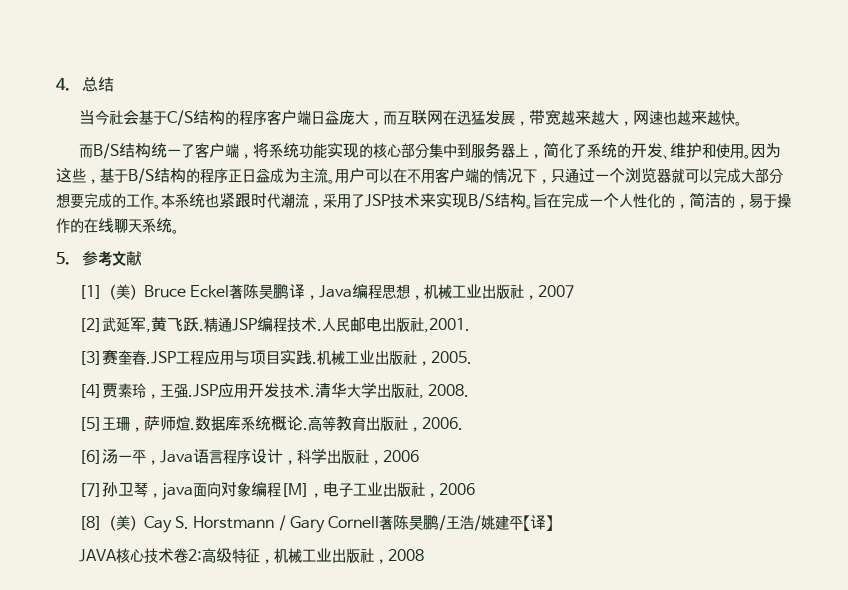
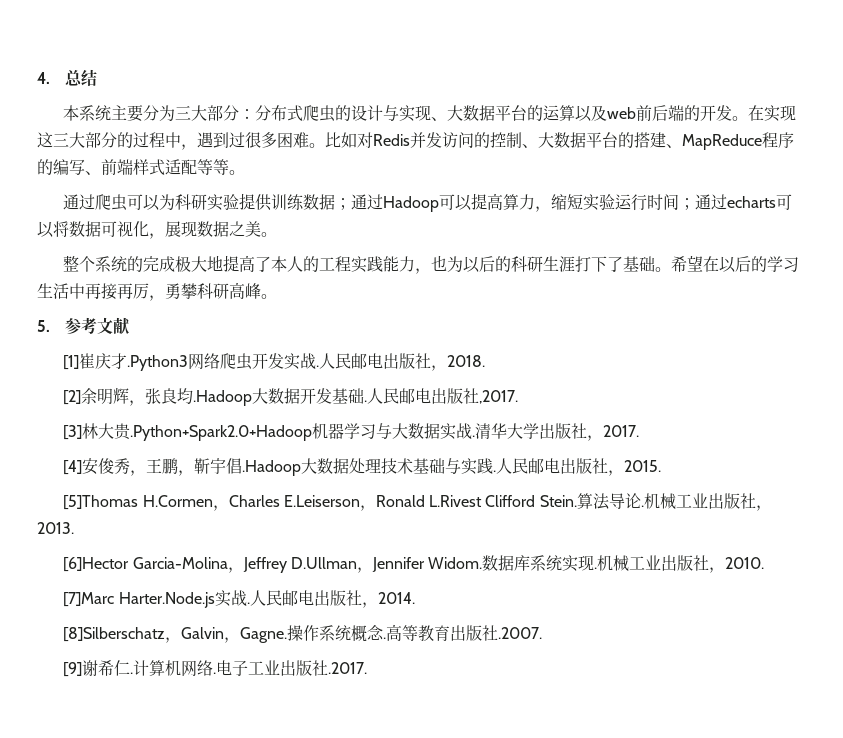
[78,109,742,126] [78,142,781,159] [56,167,783,184] [56,192,791,209] [56,218,172,233] 当今社会基于C/S结构的程序客户端日益庞大，而互联网在迅猛发展，带宽越来越大，网速也越来越快。 // 而B/S结构统一了客户端，将系统功能实现的核心部分集中到服务器上，简化了系统的开发、维护和使用。因为这些，基于B/S结构的程序正日益成为主流。用户可以在不用客户端的情况下，只通过一个浏览器就可以完成大部分想要完成的工作。本系统也紧跟时代潮流，采用了JSP技术来实现B/S结构。旨在完成一个人性化的，简洁的，易于操作的在线聊天系统 -> [63,105,797,122] [37,132,794,150] [37,159,245,175] [63,193,793,212] [37,221,277,239] [63,255,800,274] [37,282,261,301] 本系统主要分为三大部分：分布式爬虫的设计与实现、大数据平台的运算以及web前后端的开发。在实现这三大部分的过程中，遇到过很多困难。比如对Redis并发访问的控制、大数据平台的搭建、MapReduce程序的编写、前端样式适配等等。 // 通过爬虫可以为科研实验提供训练数据；通过Hadoop可以提高算力，缩短实验运行时间；通过echarts可以将数据可视化，展现数据之美。 // 整个系统的完成极大地提高了本人的工程实践能力，也为以后的科研生涯打下了基础。希望在以后的学习生活中再接再厉，勇攀科研高峰
[101,284,574,300] [78,317,470,333] [78,349,472,366] [78,382,469,399] [78,416,303,432] （美）Bruce Eckel著陈昊鹏译，Java编程思想，机械工业出版社，2007 // [2]武延军,黄飞跃.精通JSP编程技术.人民邮电出版社,2001. // [3]赛奎春.JSP工程应用与项目实践.机械工业出版社，2005. // [4]贾素玲，王强.JSP应用开发技术.清华大学出版社, 2008. // [5]王珊，萨师煊.数据库系统概论 -> [79,353,486,371] [63,387,519,406] [63,423,640,441] [63,458,662,476] [63,493,772,511] [37,522,74,534] [63,555,765,573] [63,590,415,608] [63,625,385,643] 崔庆才.Python3网络爬虫开发实战.人民邮电出版社，2018. // [2]余明辉，张良均.Hadoop大数据开发基础.人民邮电出版社,2017. // [3]林大贵.Python+Spark2.0+Hadoop机器学习与大数据实战.清华大学出版社，2017. // [4]安俊秀，王鹏，靳宇倡.Hadoop大数据处理技术基础与实践.人民邮电出版社，2015. // [5]Thomas H.Cormen，Charles E.Leiserson，Ronald L.Rivest Clifford Stein.算法导论.机械工业出版社，2013. // [6]Hector Garcia-Molina，Jeffrey D.Ullman，Jennifer Widom.数据库系统实现.机械工业出版社，2010. // [7]Marc Harter.Node.js实战.人民邮电出版社，2014. // [8]Silberschatz，Galvin，Gagne.操作系统概念
[407,417,463,432] [78,448,419,465] [78,482,475,500] [78,515,554,533] [78,548,424,564] ，2006. // [6]汤一平，Java语言程序设计，科学出版社，2006 // [7]孙卫琴，java面向对象编程[M]，电子工业出版社，2006 // [8]（美）Cay S. Horstmann / Gary Cornell著陈昊鹏/王浩/姚建平【译】 // JAVA核心技术卷2:高级特征，机械工业出版社，2008 -> [498,627,543,639] [63,660,368,677] .2007. // [9]谢希仁.计算机网络.电子工业出版社.2017.

